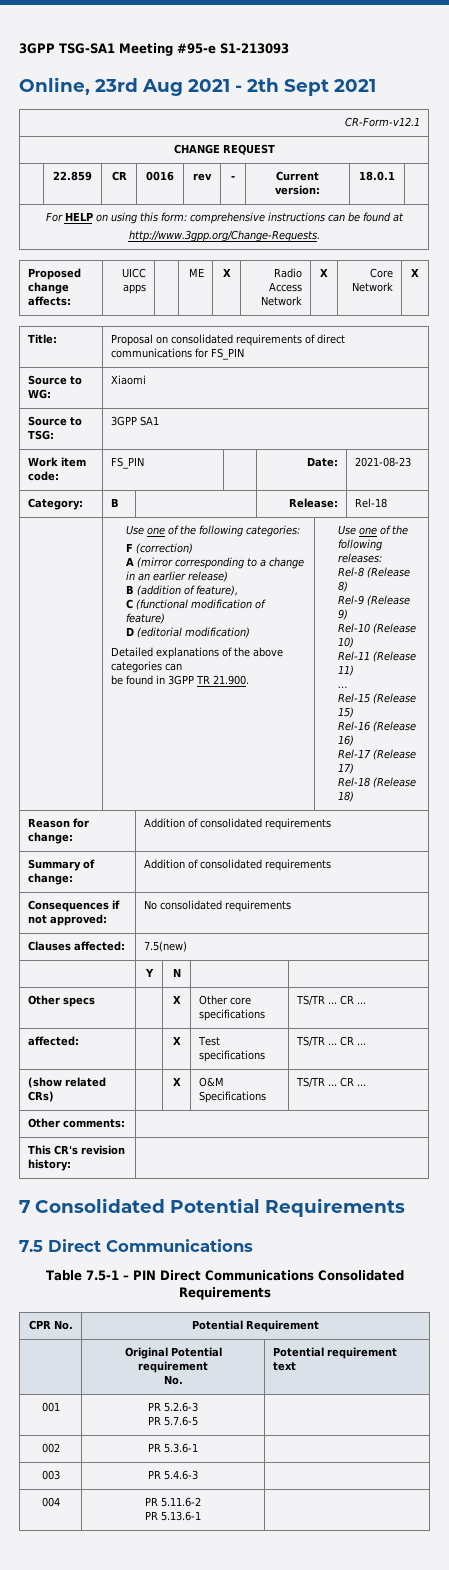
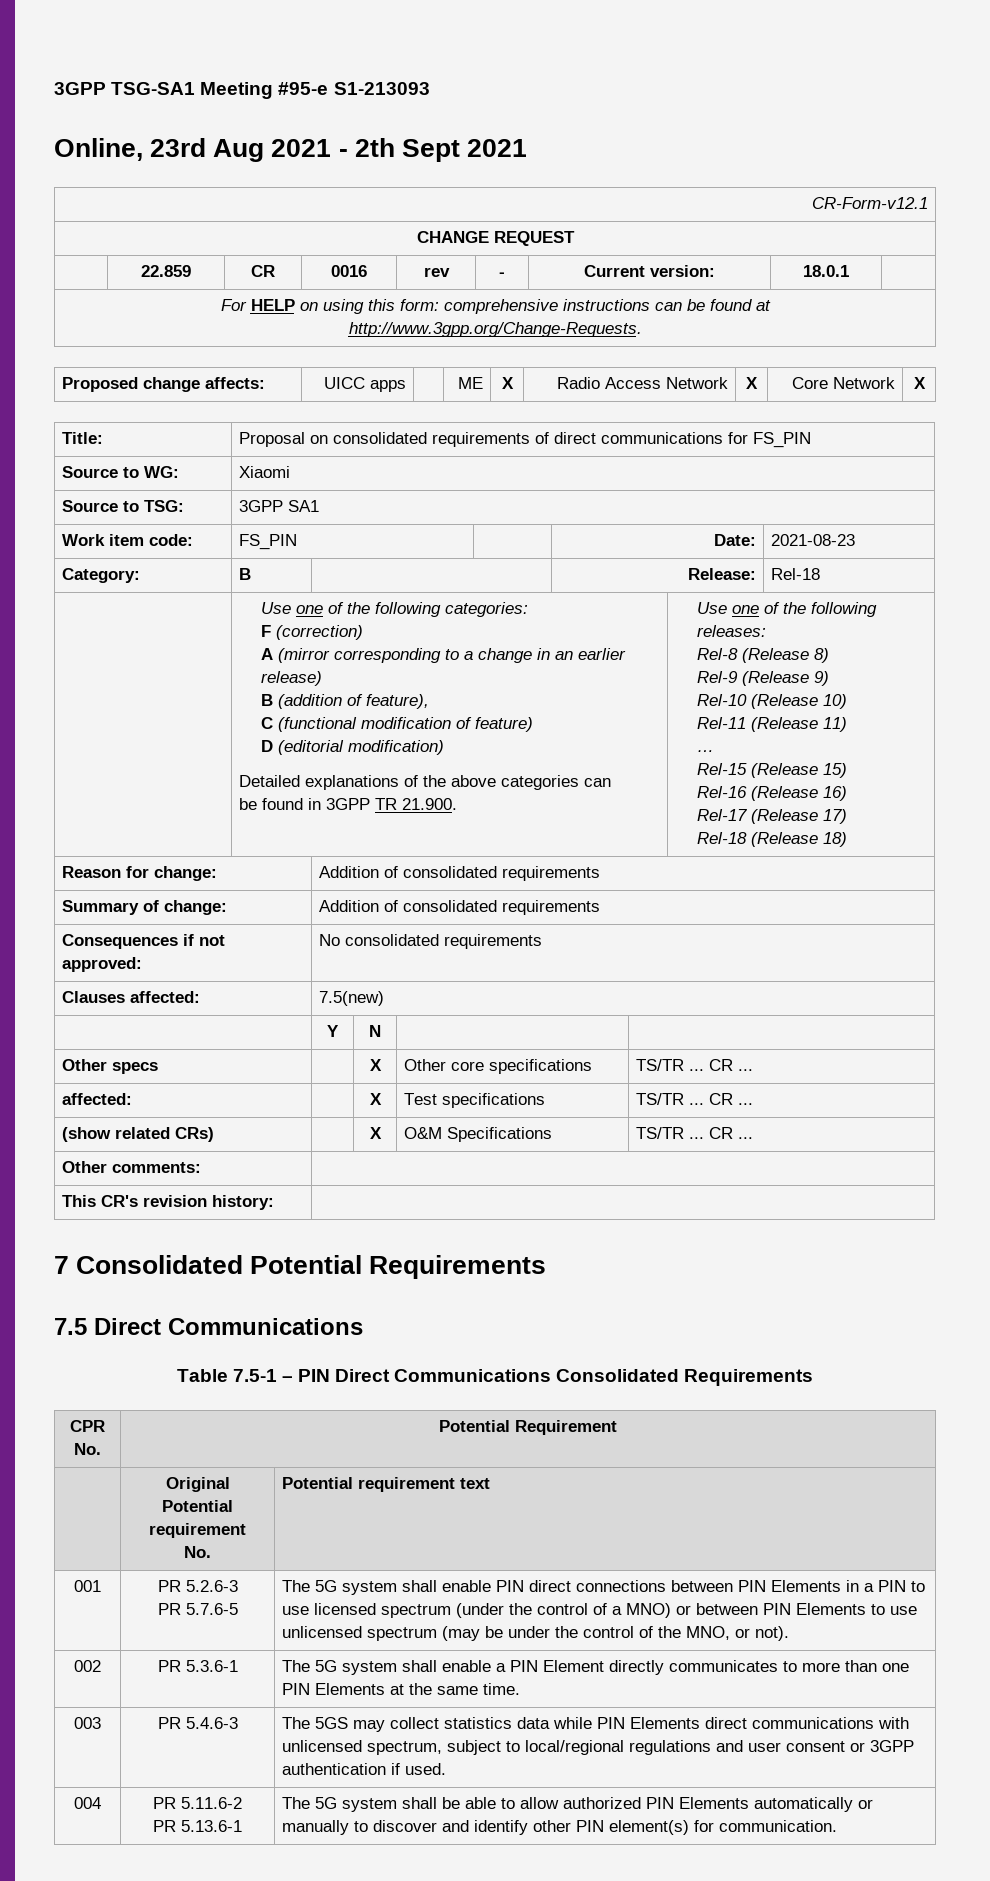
[41,1443,60,1453] [148,1443,198,1453] [41,1470,60,1480] [148,1470,198,1480] // 002 | PR 5.3.6-1 | // 003 | PR 5.4.6-3 | -> [282,1580,926,1595] [282,1603,918,1618] [282,1626,790,1641] [74,1660,101,1672] [157,1660,238,1672] [282,1660,910,1675] [282,1683,521,1695] [74,1717,101,1729] [157,1717,238,1729] [282,1717,910,1732] [282,1740,915,1755] [282,1763,447,1775] The 5G system shall enable PIN direct connections between PIN Elements in a PIN to use licensed spectrum (under the control of a MNO) or between PIN Elements to use unlicensed spectrum (may be under the control of the MNO, or not). // 002 | PR 5.3.6-1 | The 5G system shall enable a PIN Element directly communicates to more than one PIN Elements at the same time. // 003 | PR 5.4.6-3 | The 5GS may collect statistics data while PIN Elements direct communications with unlicensed spectrum, subject to local/regional regulations and user consent or 3GPP authentication if used.
(201, 1516) none -> [282,1797,874,1812] [282,1820,838,1835] The 5G system shall be able to allow authorized PIN Elements automatically or manually to discover and identify other PIN element(s) for communication.

